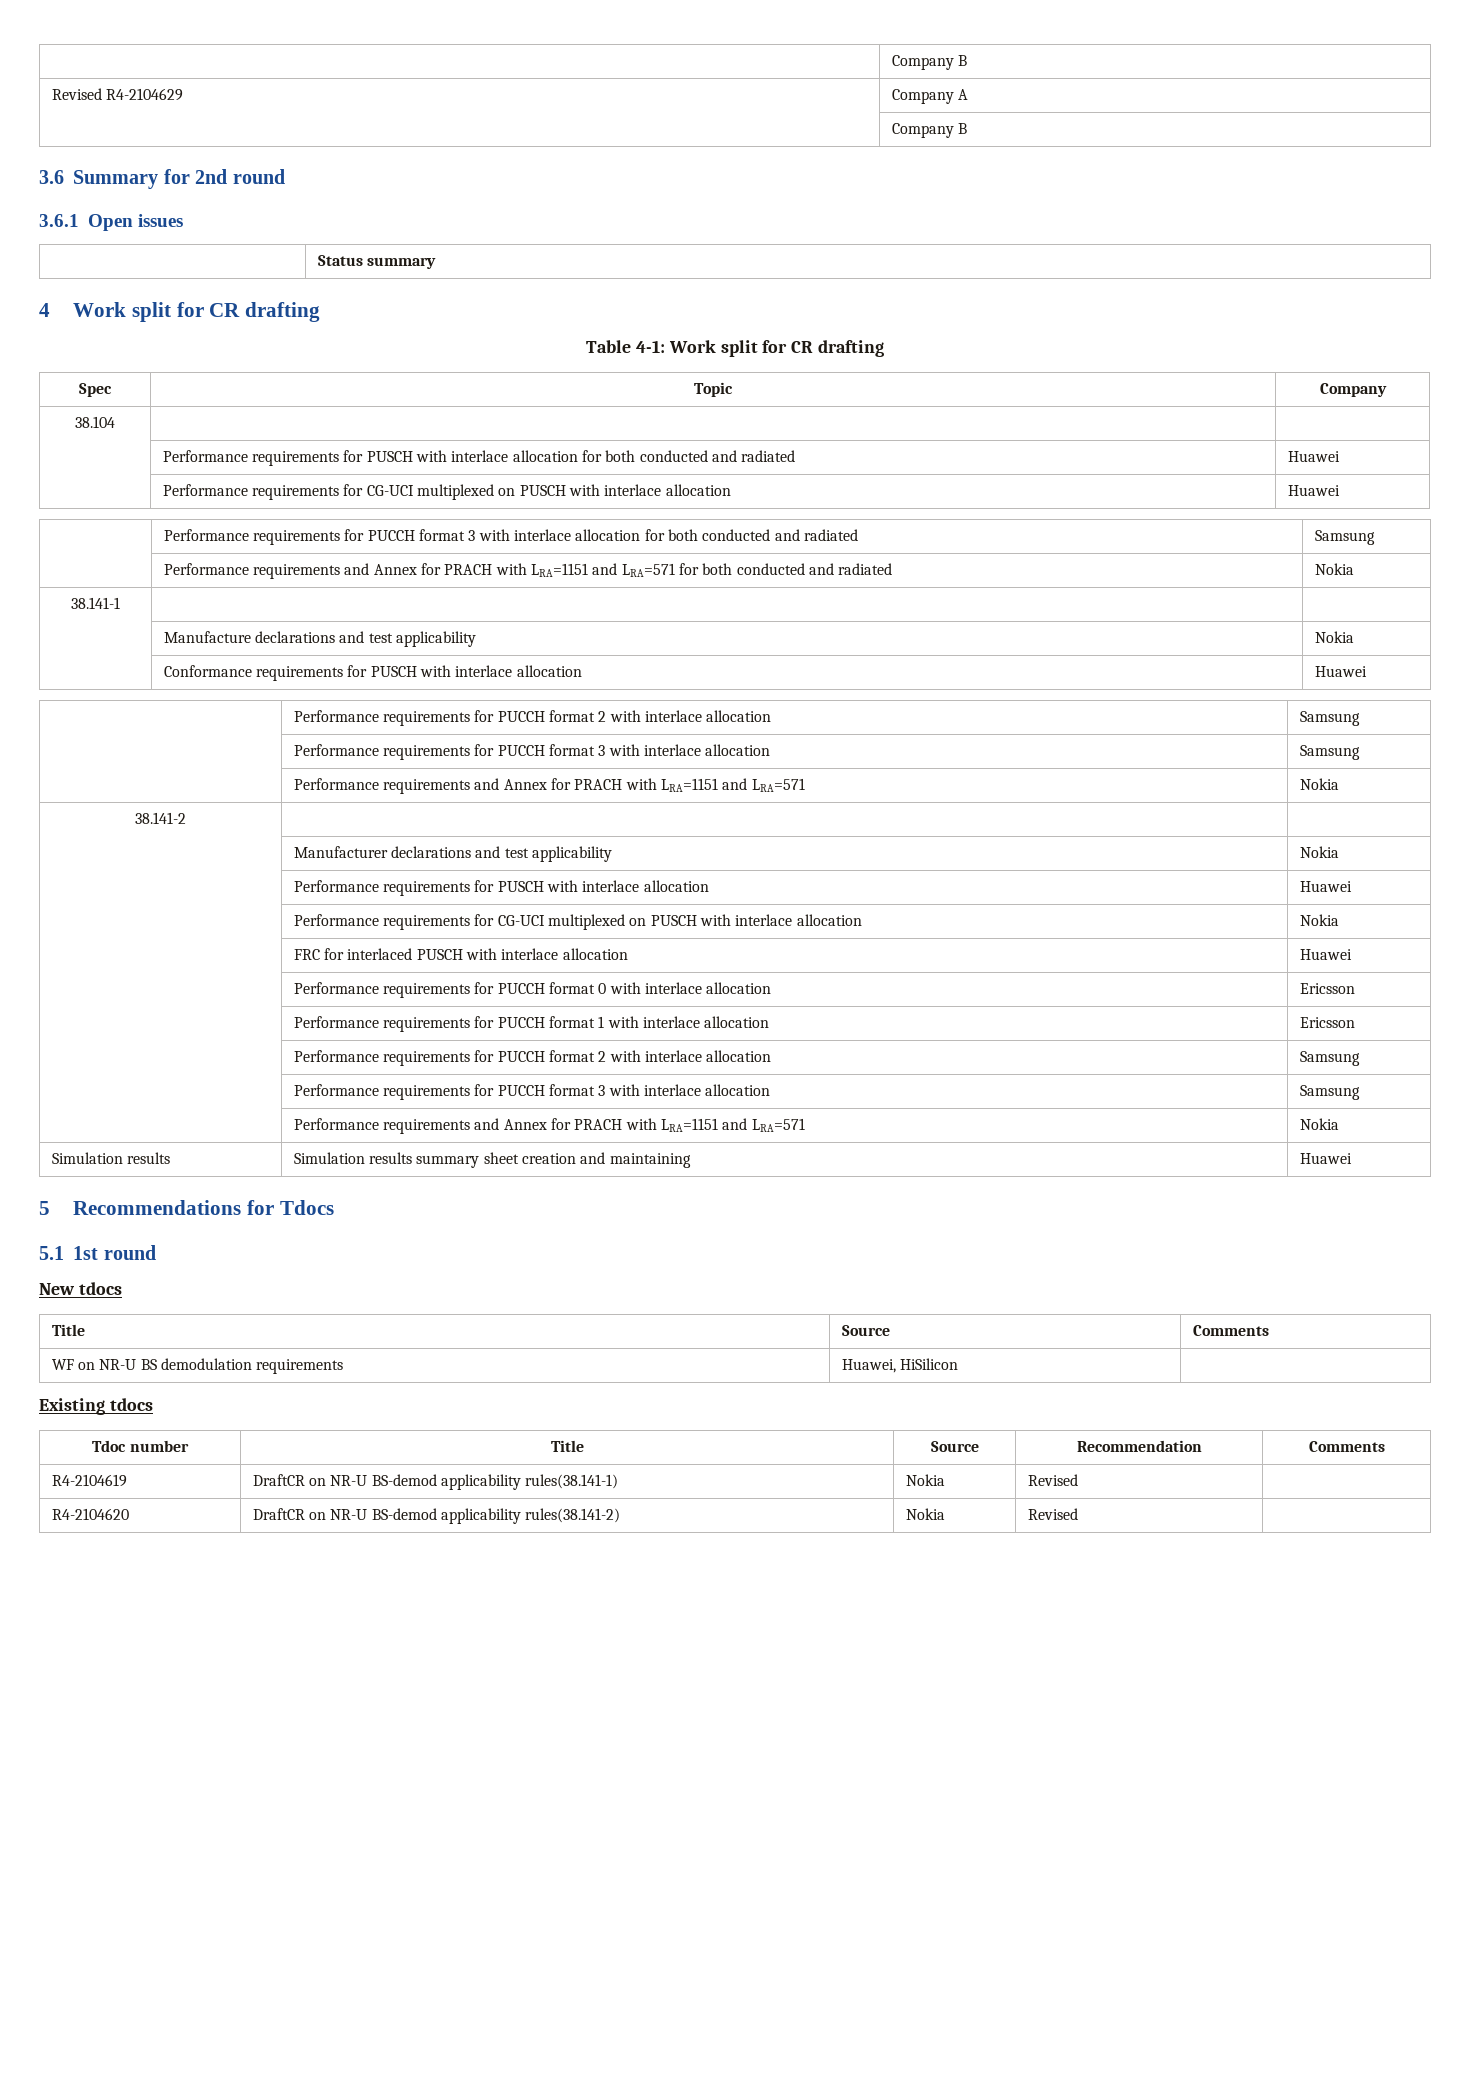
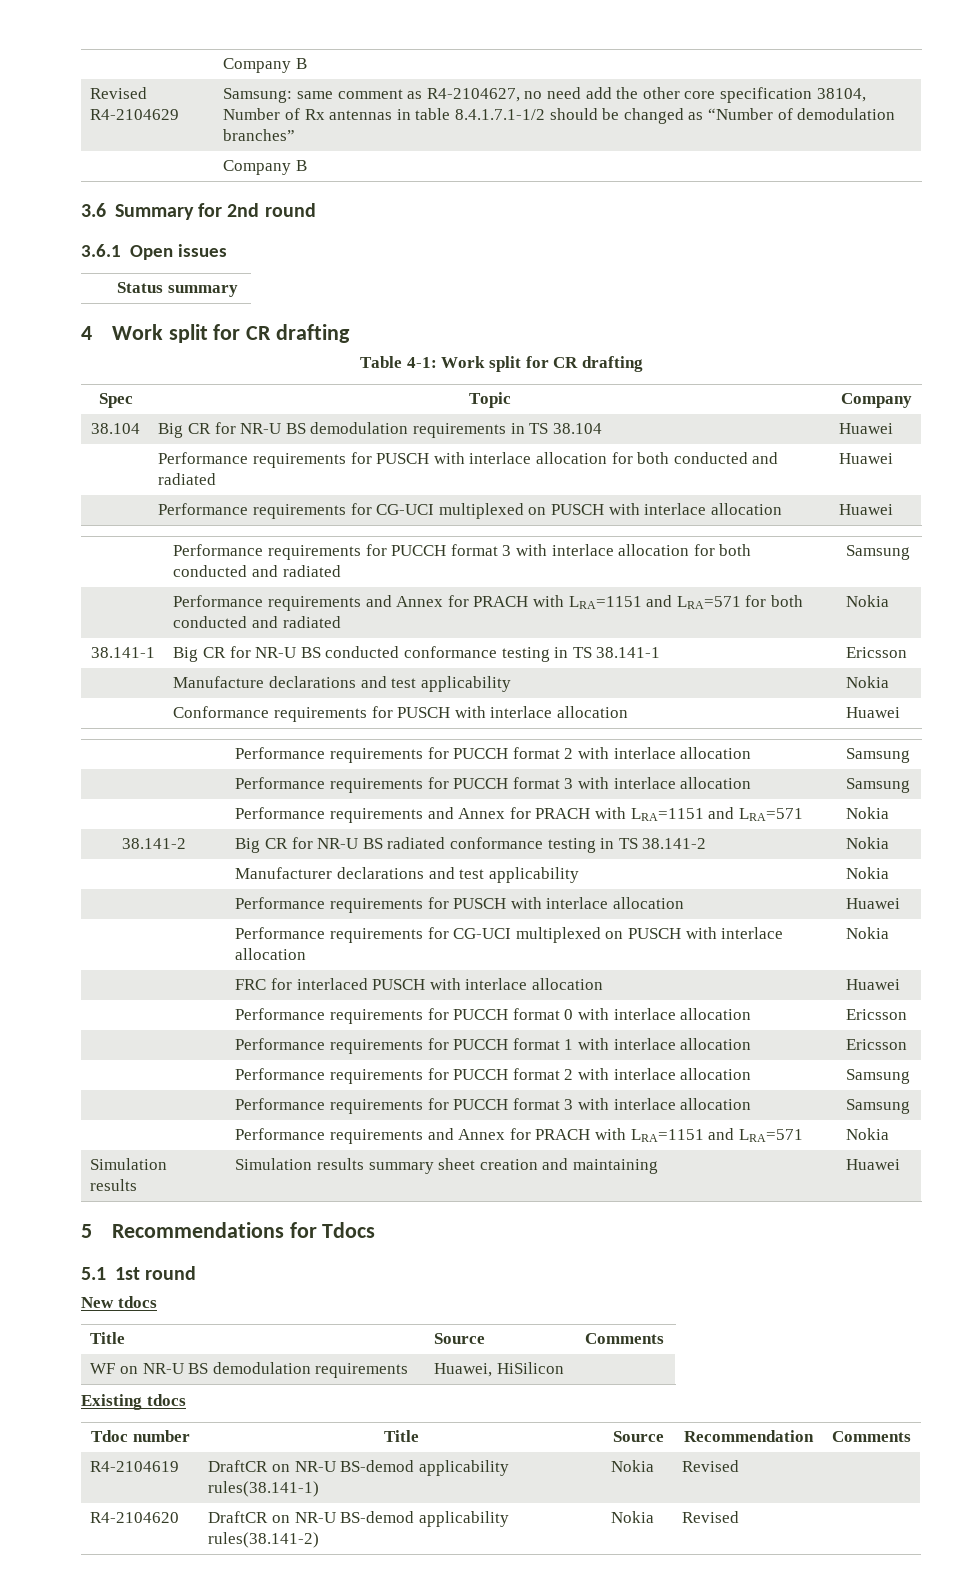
[891,89,969,104] Company A -> [223,87,866,103] [223,108,896,124] [223,129,296,141] Samsung: same comment as R4-2104627, no need add the other core specification 38104, Number of Rx antennas in table 8.4.1.7.1-1/2 should be changed as “Number of demodulation branches”
(115, 422) | -> [158,422,602,438] [839,423,894,434] Big CR for NR-U BS demodulation requirements in TS 38.104 | Huawei
(120, 603) | -> [173,646,661,662] [846,647,908,658] Big CR for NR-U BS conducted conformance testing in TS 38.141-1 | Ericsson
(186, 818) | -> [235,837,707,853] [846,837,890,849] Big CR for NR-U BS radiated conformance testing in TS 38.141-2 | Nokia

